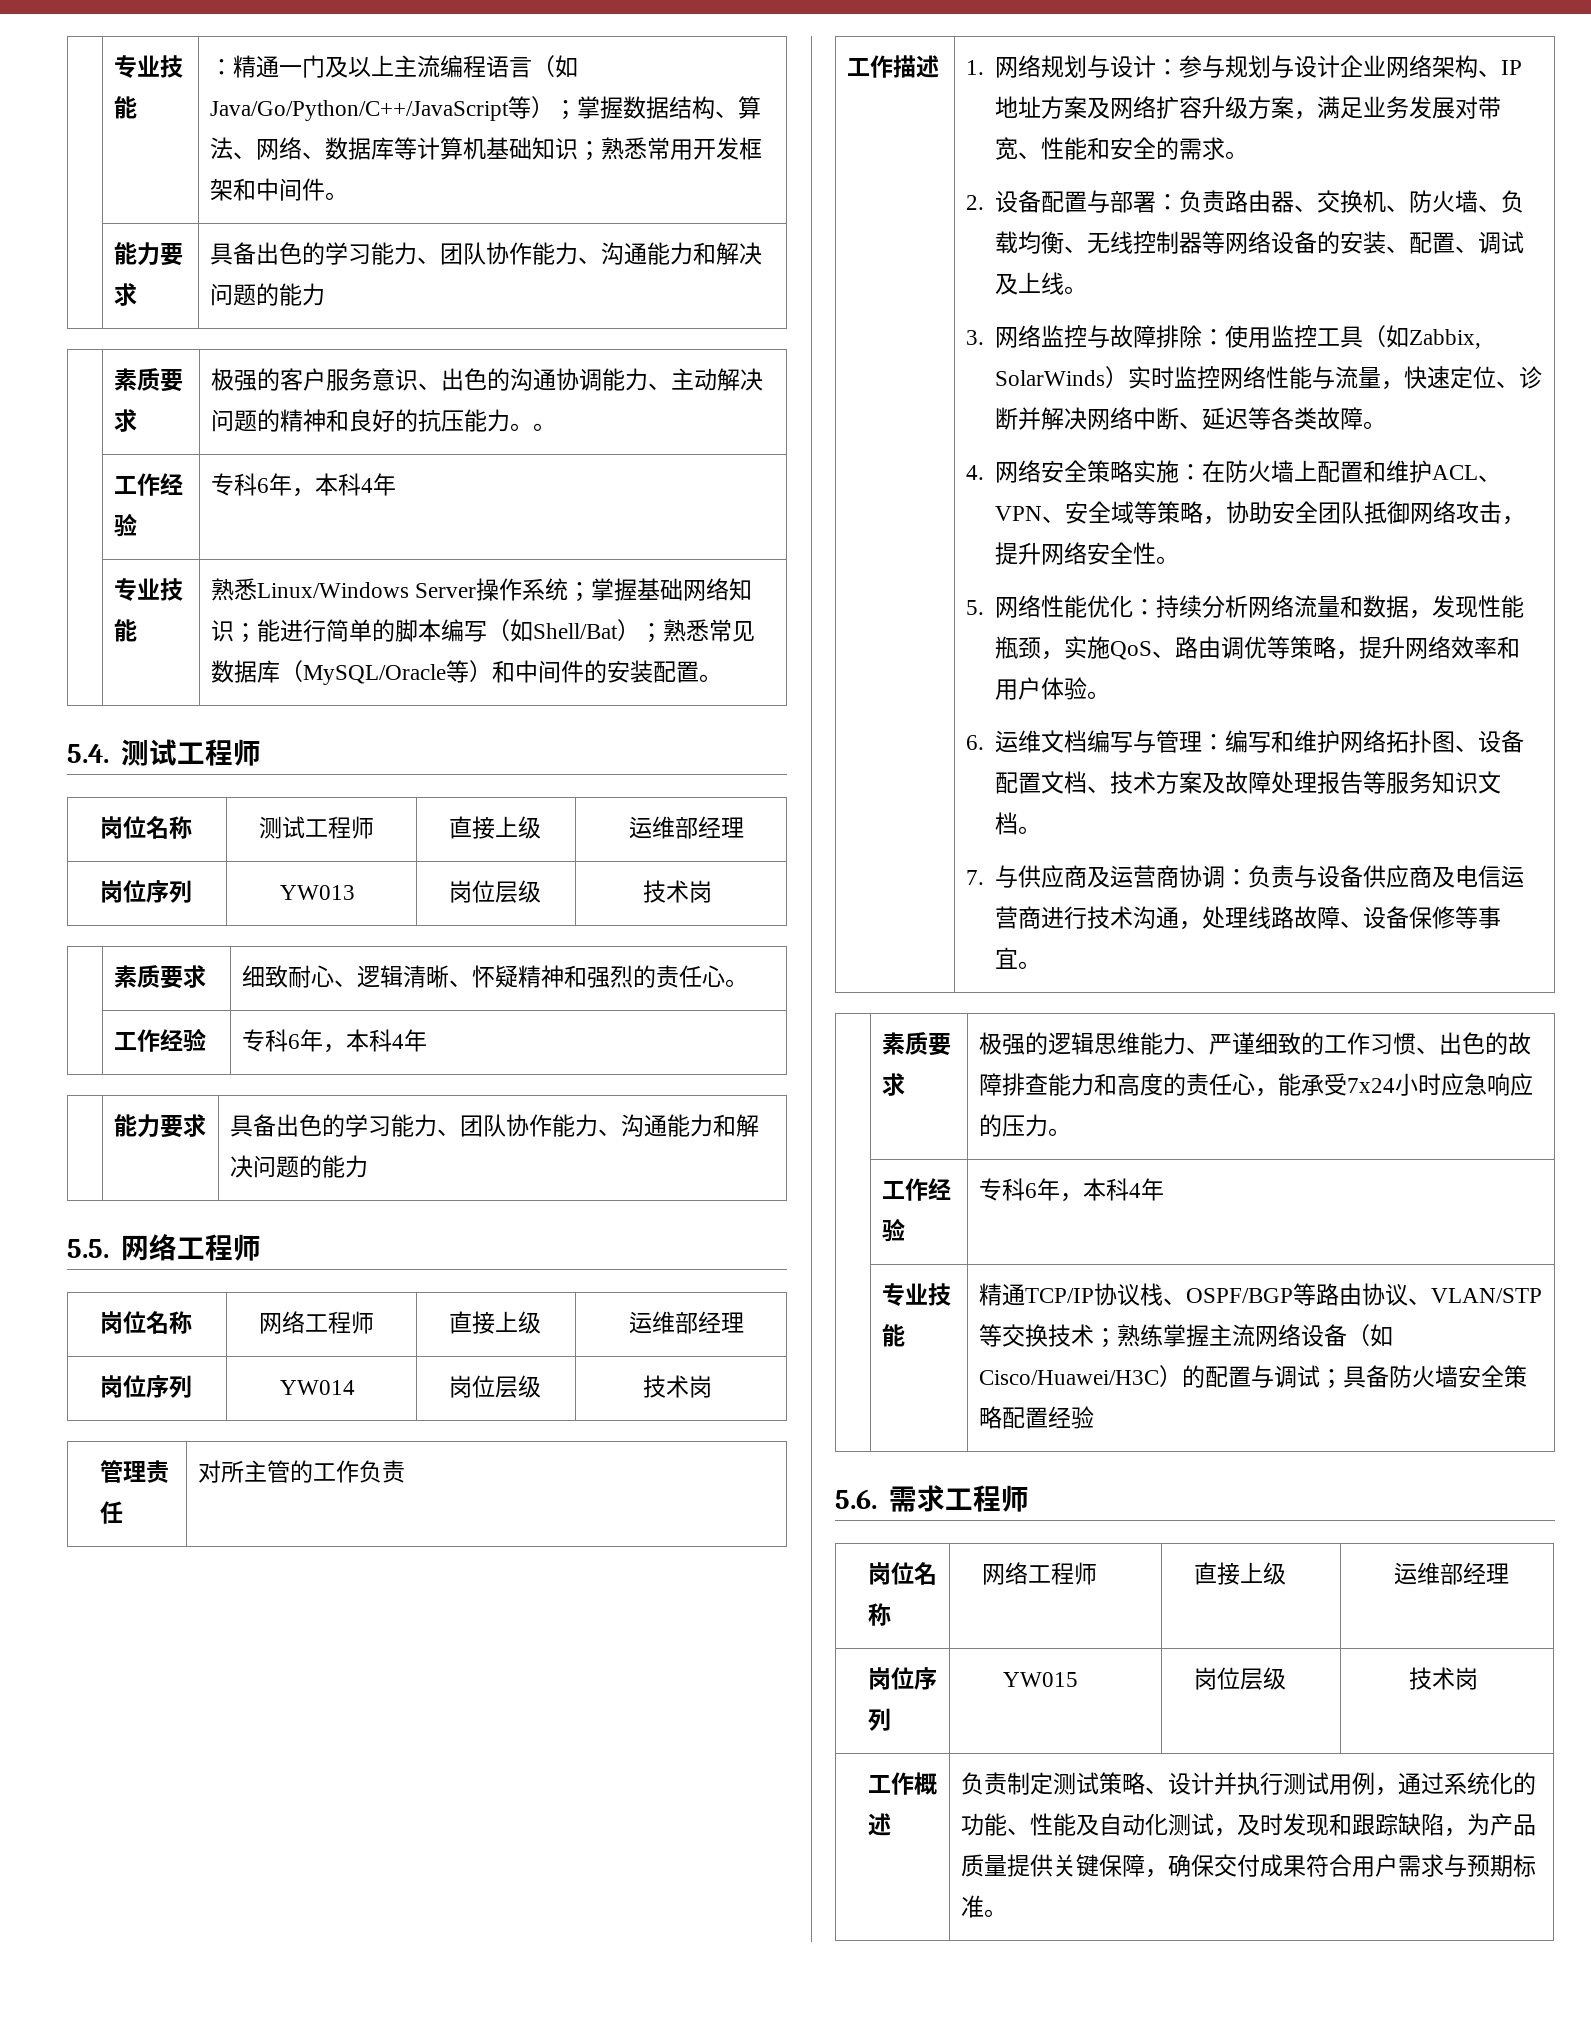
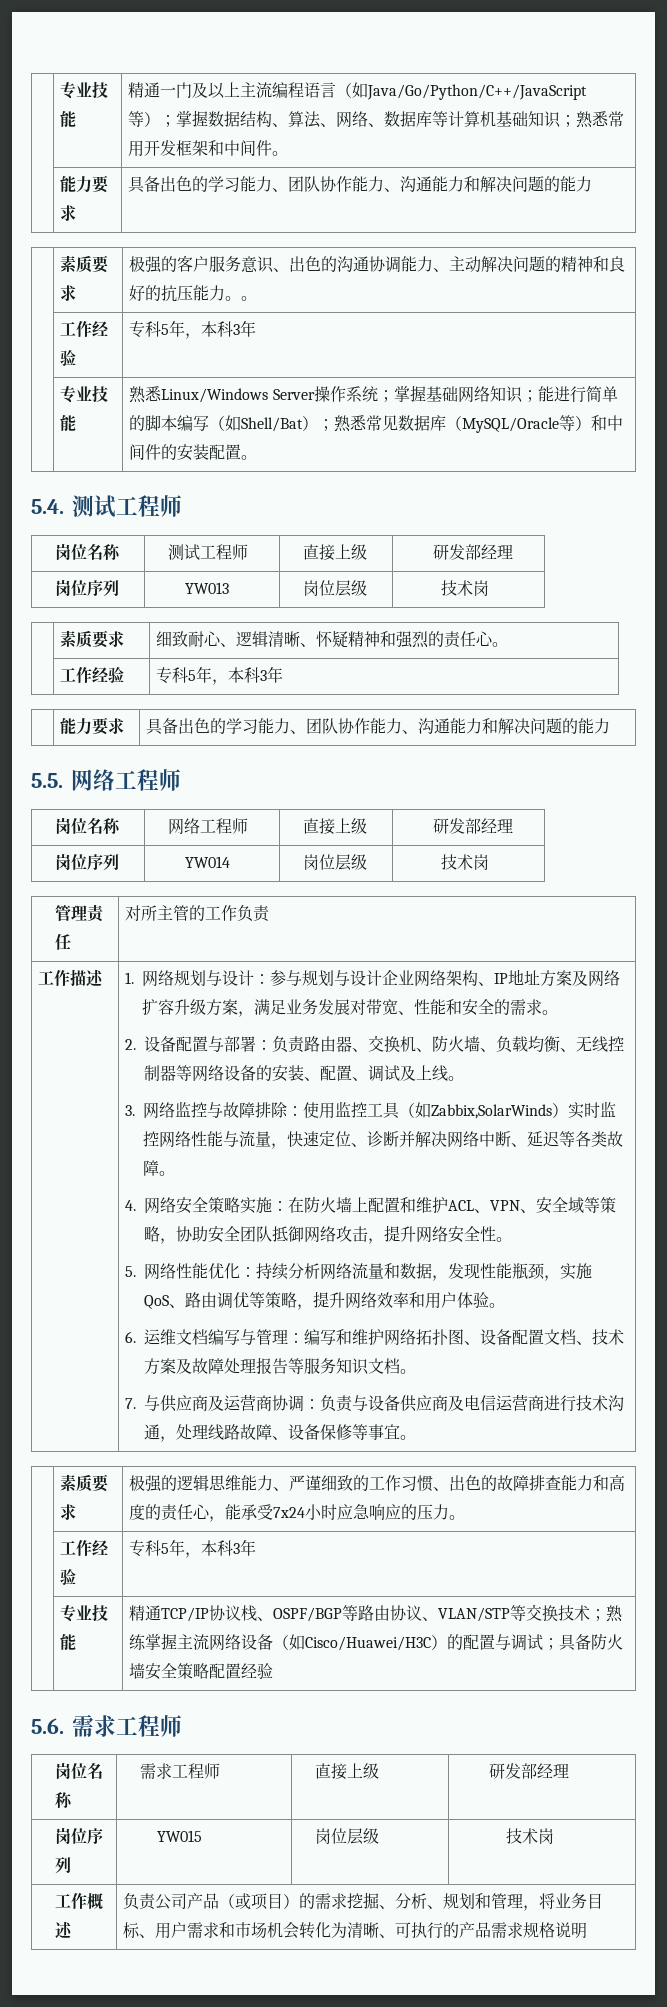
[113,55,183,78] [113,96,137,119] [209,59,233,75] | 专业技能 | ： -> [60,81,109,99] [60,111,77,127] | 专业技能 |
[256,473,373,497] 6年，本科4 -> [161,320,241,339] 5年，本科3
[629,816,676,839] 运维 -> [433,544,466,560] 研发
[287,1029,404,1053] 6年，本科4 -> [188,666,268,685] 5年，本科3
[629,1311,676,1334] 运维 -> [433,818,466,834] 研发
[1409,329,1482,349] [995,370,1106,386] Zabbix, SolarWinds -> [431,1104,553,1119] Zabbix,SolarWinds
[1024,1178,1141,1202] 6年，本科4 -> [161,1539,241,1558] 5年，本科3
[981,1562,1097,1585] [1193,1562,1286,1585] [1394,1562,1441,1585] 网络工程师 | 直接上级 | 运维 -> [140,1763,221,1779] [315,1763,380,1780] [489,1763,522,1779] 需求工程师 | 直接上级 | 研发
[1006,1772,1536,1796] [960,1813,1536,1837] [960,1854,1536,1878] [960,1895,1007,1918] 制定测试策略、设计并执行测试用例，通过系统化的功能、性能及自动化测试，及时发现和跟踪缺陷，为产品质量提供关键保障，确保交付成果符合用户需求与预期标准。 -> [155,1892,604,1911] [123,1922,588,1939] 公司产品（或项目）的需求挖掘、分析、规划和管理，将业务目标、用户需求和市场机会转化为清晰、可执行的产品需求规格说明

